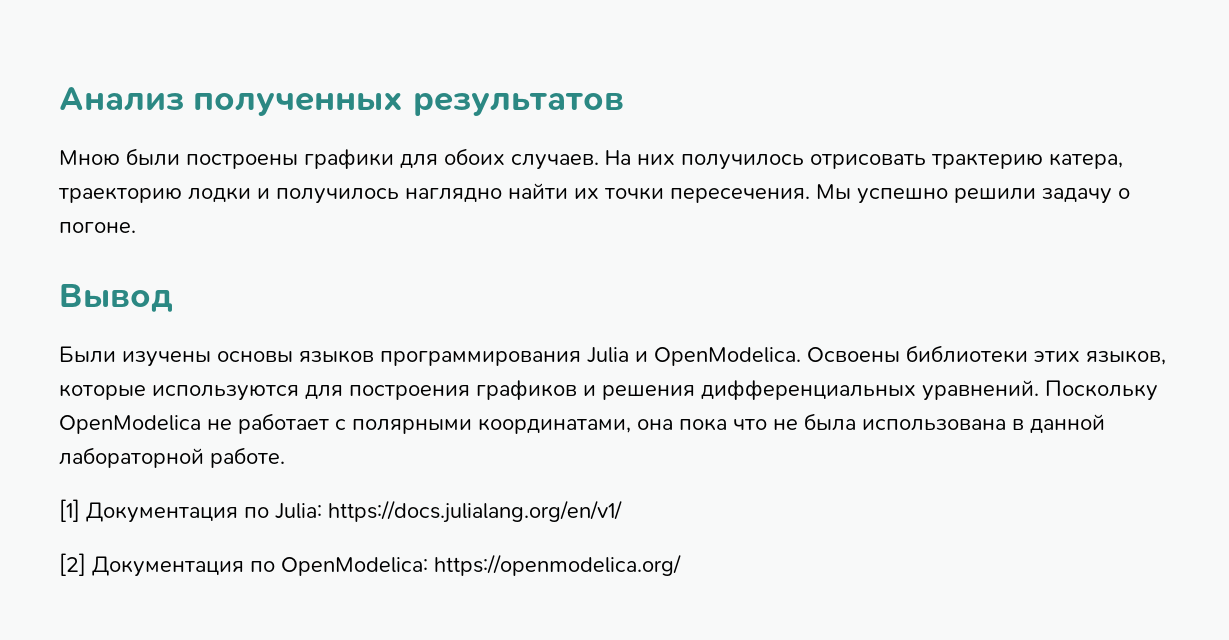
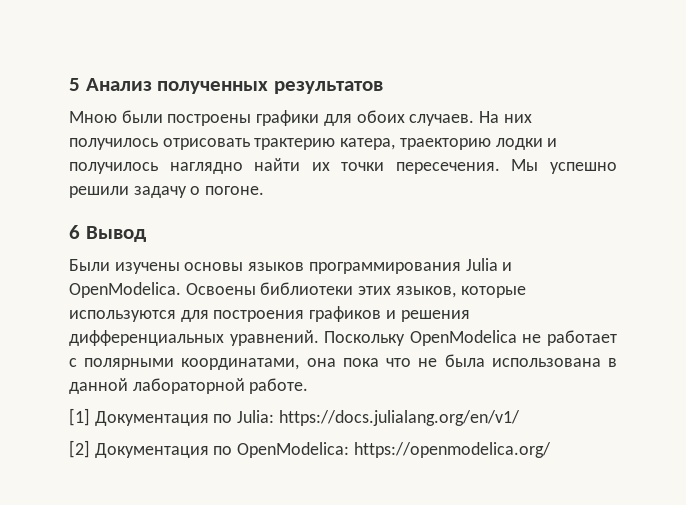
(59, 99) none -> [69,78,80,91] 5
(136, 227) none -> [69,225,80,239] 6

